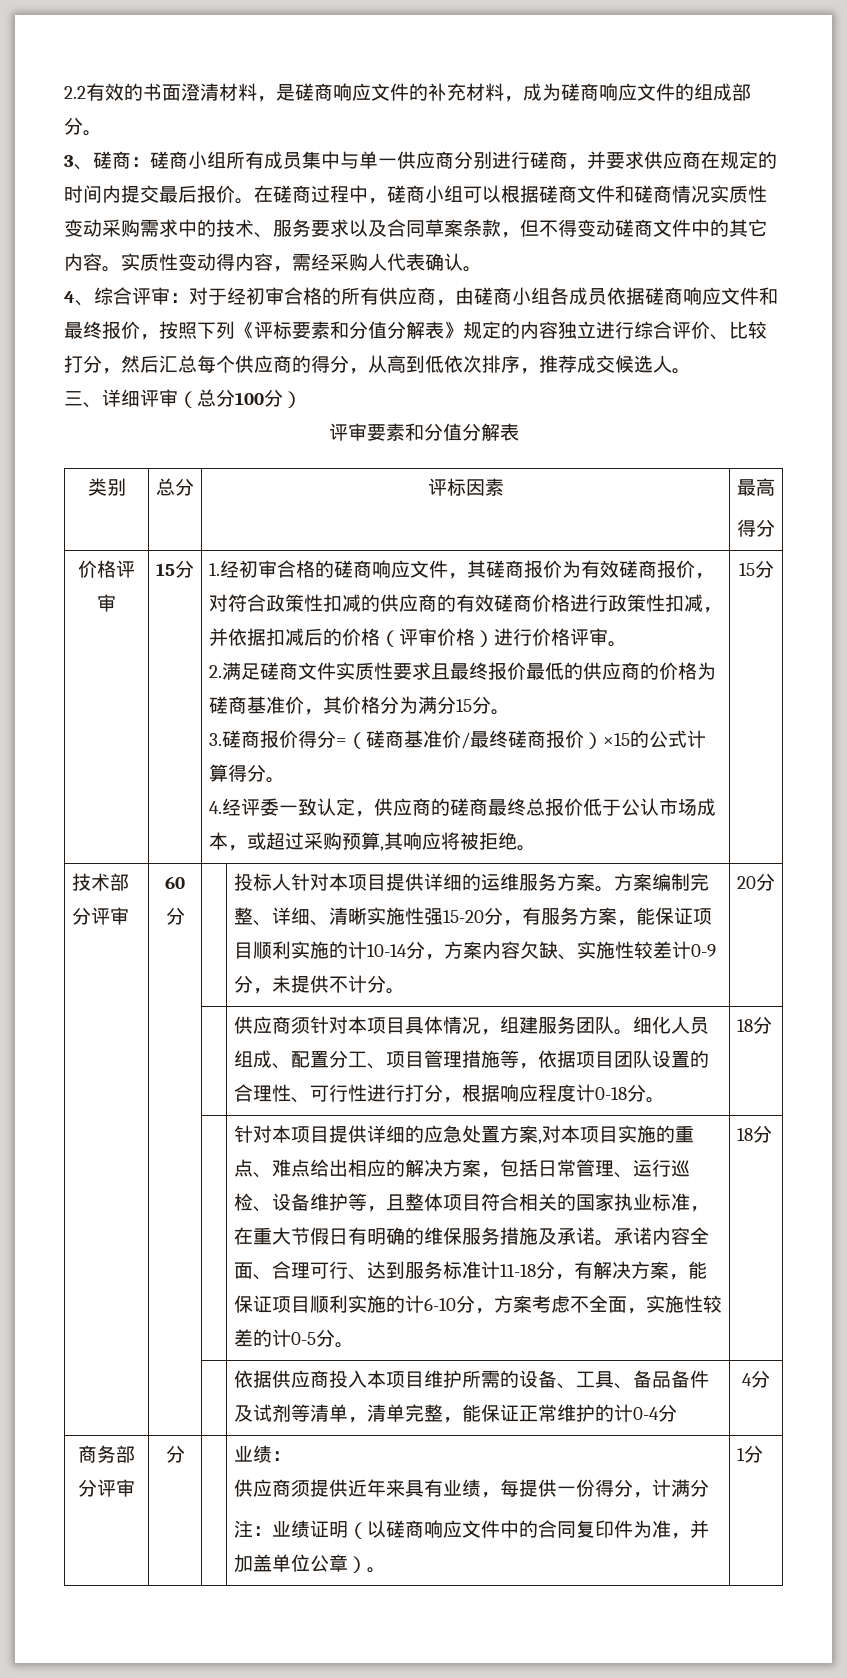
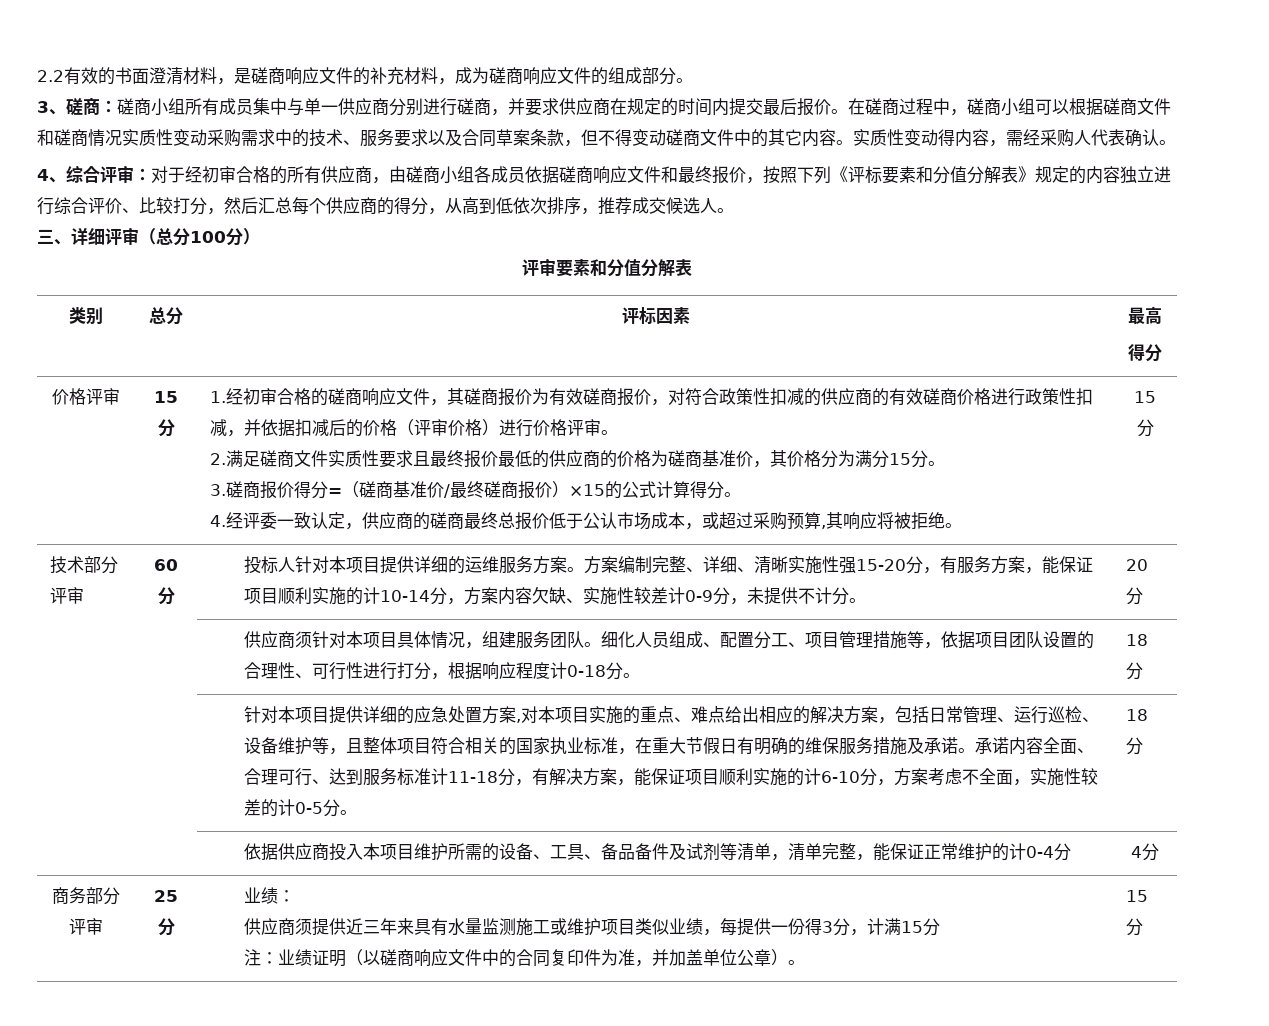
(135, 1488) none -> [154,890,178,902] 25
(367, 1488) none -> [362,920,380,934] 三
(443, 1488) none -> [447,918,669,936] 水量监测施工或维护项目类似
(614, 1488) none -> [821,921,833,933] 3
(690, 1488) none -> [900,921,923,933] 15
[736,1448,745,1461] 1 -> [1125,890,1148,902] 15

